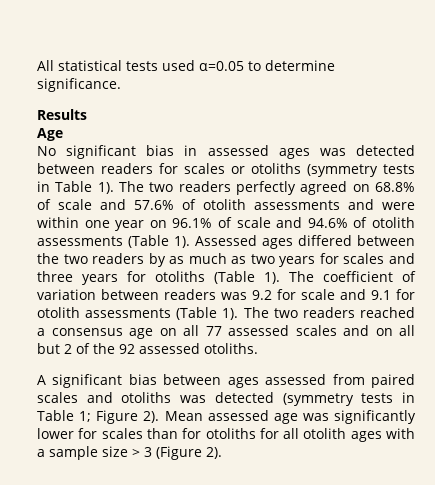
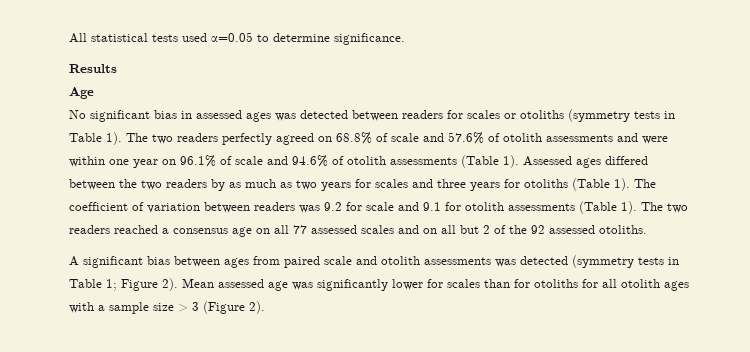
[265,374,327,385] assessed -> (249, 263) none
[37,392,172,403] scales and otoliths -> [324,256,491,265] scale and otolith assessments

